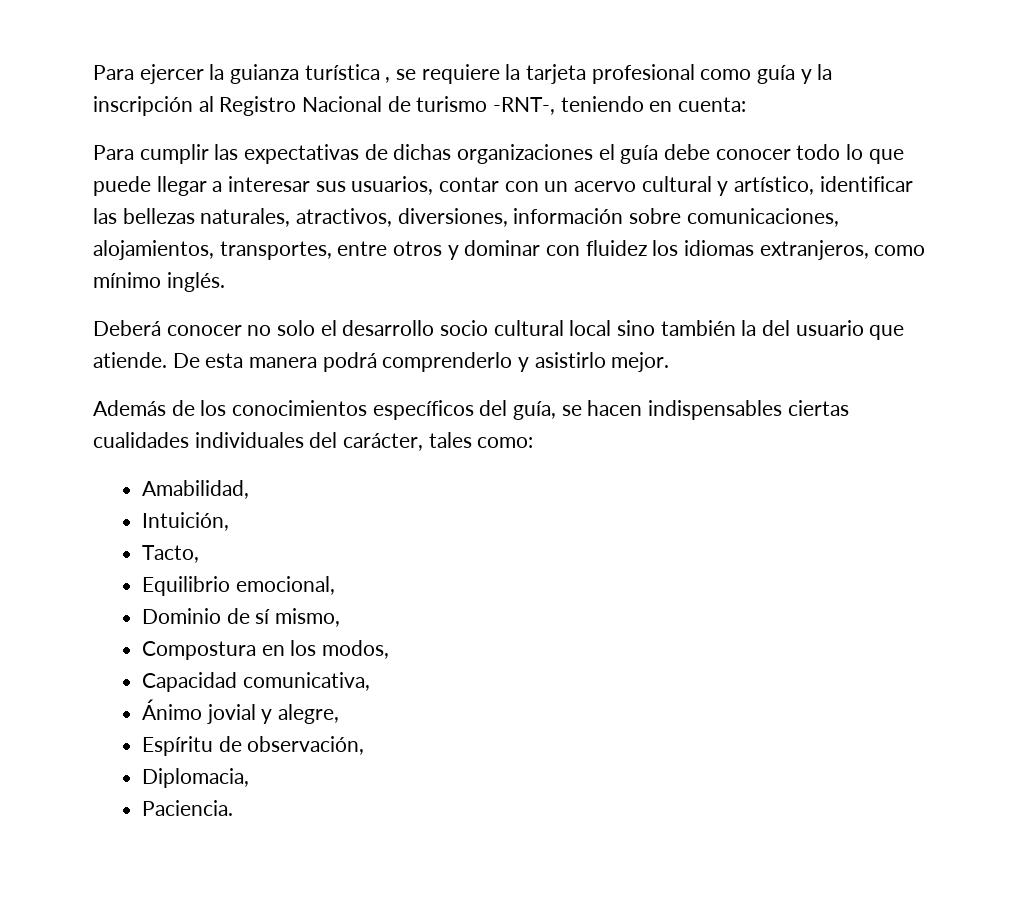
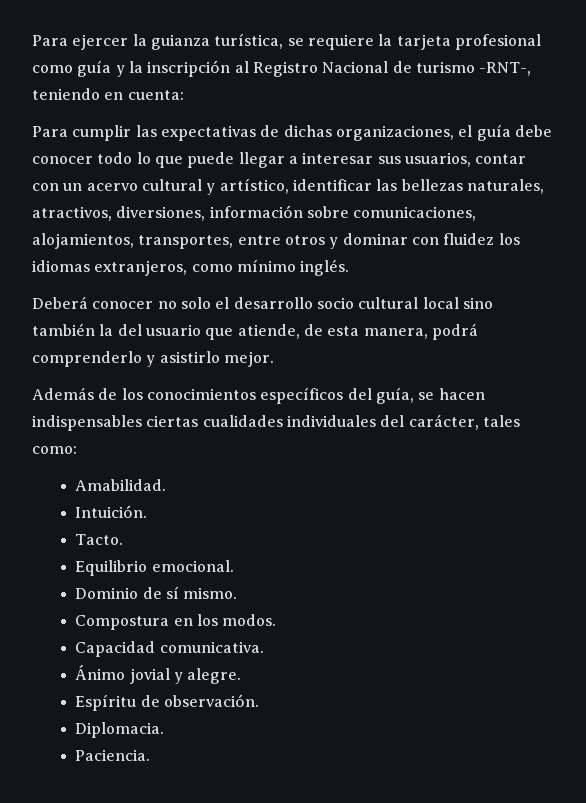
[304,64,391,83] turística , -> [214,33,284,49] turística,
[457,144,594,164] organizaciones -> [335,125,454,141] organizaciones,
[93,352,318,368] atiende. De esta manera -> [237,324,428,339] atiende, de esta manera,
[142,480,250,499] [142,512,230,531] [142,545,200,563] Amabilidad, // Intuición, // Tacto, -> [75,479,167,491] [75,505,148,518] [75,534,124,545] Amabilidad. // Intuición. // Tacto.
[235,576,335,595] emocional, -> [151,560,234,572] emocional.
[275,608,341,627] mismo, -> [183,587,238,599] mismo.
[322,640,390,659] modos, -> [222,614,277,626] modos.
[242,672,370,691] comunicativa, -> [159,641,264,653] comunicativa.
[278,704,340,724] alegre, -> [187,668,242,684] alegre.
[247,736,365,755] [142,768,250,788] observación, // Diplomacia, -> [163,694,259,707] [75,722,165,738] observación. // Diplomacia.

